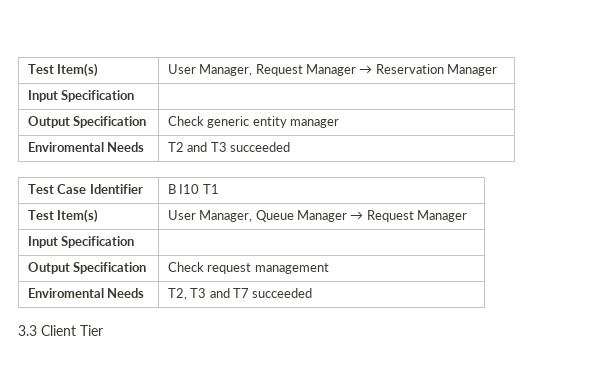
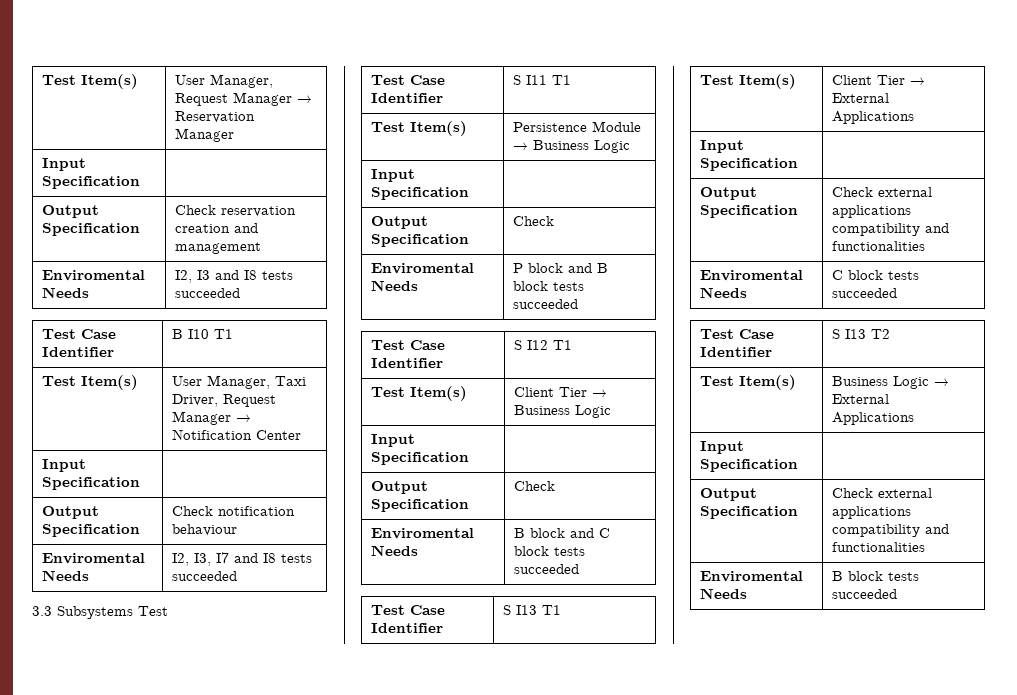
[207,116,340,128] [27,142,145,152] [167,142,227,152] generic entity manager // Enviromental Needs | T2 and T3 -> [221,206,297,217] [175,223,259,233] [175,242,262,254] [42,270,146,281] [42,287,90,298] [175,270,294,283] reservation creation and management // Enviromental Needs | I2, I3 and I8 tests
[255,210,468,222] [27,236,135,248] [27,262,147,274] [167,262,329,274] [27,288,145,298] [167,288,313,300] [18,325,103,336] Queue Manager → Request Manager // Input Specification | // Output Specification | Check request management // Enviromental Needs | T2, T3 and T7 succeeded // 3.3 Client Tier -> [275,376,307,386] [172,394,277,407] [172,411,252,425] [172,429,302,440] [42,459,87,472] [42,477,141,490] [42,506,100,519] [42,524,141,537] [172,506,296,516] [172,524,238,536] [42,553,146,564] [42,570,90,581] [172,552,313,566] [172,571,238,581] [32,606,168,619] [371,75,446,85] [371,93,444,103] [513,75,572,85] [371,121,468,136] [513,121,642,132] [513,140,631,153] [371,169,416,182] [371,187,470,200] [371,216,429,229] [371,234,470,247] [513,216,555,226] [371,263,475,274] [371,280,419,291] [513,263,609,273] [513,281,585,291] [513,299,579,309] [371,340,446,350] [371,358,444,368] [514,340,573,350] [371,386,468,401] [514,387,608,397] [514,405,612,418] [371,434,416,447] [371,452,470,465] [371,481,429,494] [371,499,470,512] [514,481,556,491] [371,528,475,539] [371,545,419,556] [514,528,611,538] [514,546,586,556] [514,564,580,574] [371,605,446,615] [371,623,444,633] [503,605,562,615] [700,74,797,89] [832,75,926,85] [832,93,890,103] [832,111,915,124] [700,140,745,153] [700,158,799,171] [700,187,758,200] [700,205,799,218] [832,187,933,197] [832,205,912,218] [832,223,950,236] [832,241,926,251] [700,270,804,281] [700,287,748,298] [832,270,920,280] [832,288,898,298] [700,329,775,339] [700,347,773,357] [832,329,891,339] [700,375,797,390] [832,376,950,389] [832,394,890,404] [832,412,915,425] [700,441,745,454] [700,459,799,472] [700,488,758,501] [700,506,799,519] [832,488,933,498] [832,506,912,519] [832,524,950,537] [832,542,926,552] [700,571,804,582] [700,588,748,599] [832,571,920,581] [832,589,898,599] Taxi Driver, Request Manager → Notification Center // Input Specification | // Output Specification | Check notification behaviour // Enviromental Needs | I2, I3, I7 and I8 tests succeeded // 3.3 Subsystems Test // Test Case Identifier | S I11 T1 // Test Item(s) | Persistence Module → Business Logic // Input Specification | // Output Specification | Check // Enviromental Needs | P block and B block tests succeeded // Test Case Identifier | S I12 T1 // Test Item(s) | Client Tier → Business Logic // Input Specification | // Output Specification | Check // Enviromental Needs | B block and C block tests succeeded // Test Case Identifier | S I13 T1 // Test Item(s) | Client Tier → External Applications // Input Specification | // Output Specification | Check external applications compatibility and functionalities // Enviromental Needs | C block tests succeeded // Test Case Identifier | S I13 T2 // Test Item(s) | Business Logic → External Applications // Input Specification | // Output Specification | Check external applications compatibility and functionalities // Enviromental Needs | B block tests succeeded

